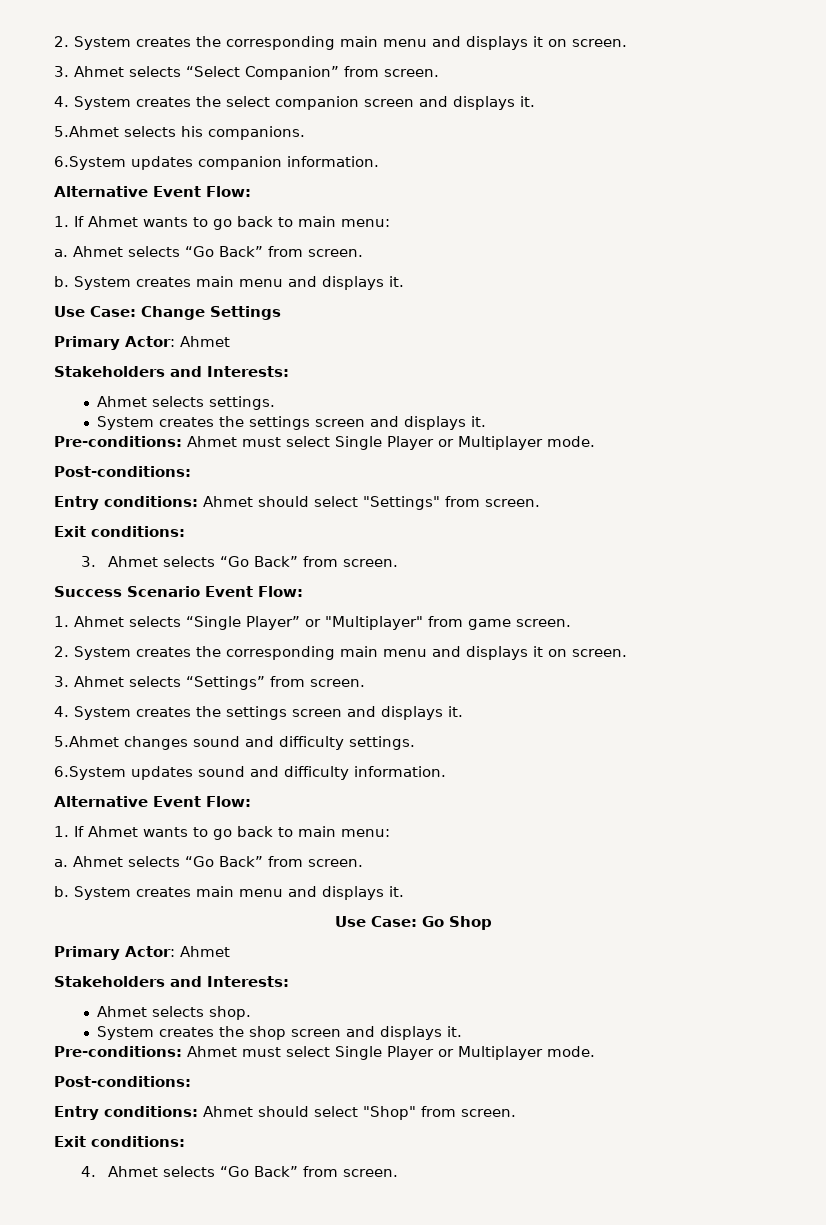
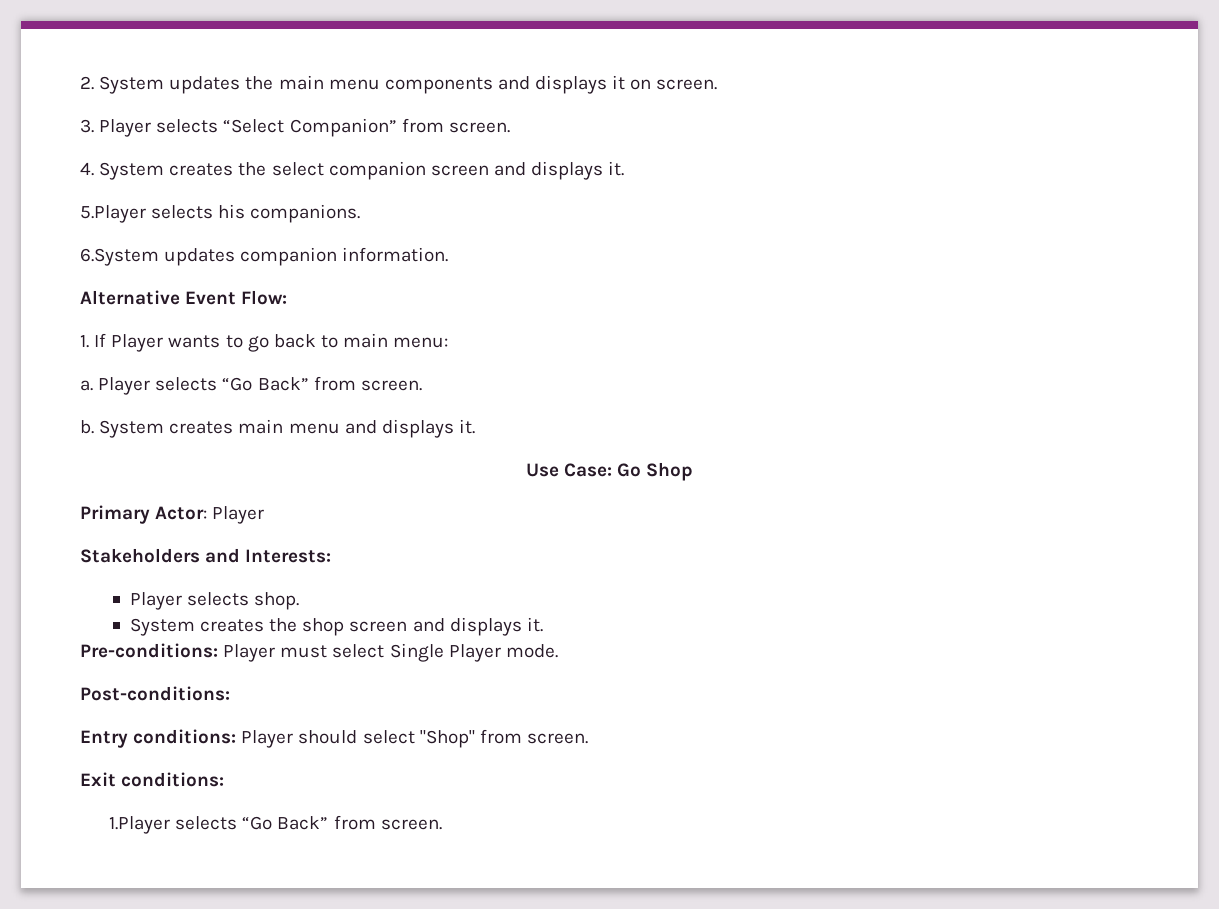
[54,36,627,50] [54,66,124,77] 2. System creates the corresponding main menu and displays it on screen. // 3. Ahmet -> [80,75,718,94] [80,119,152,137] 2. System updates the main menu components and displays it on screen. // 3. Player
[54,126,119,137] 5.Ahmet -> [80,205,146,223] 5.Player
[88,216,390,230] [54,246,363,257] [54,276,404,290] [54,306,281,320] [54,336,230,350] [54,366,289,377] [97,396,276,410] [97,416,487,430] [54,436,595,450] [54,466,191,477] [54,496,540,510] [54,526,185,537] [81,556,399,567] [54,586,303,597] [54,616,571,630] [54,646,627,660] [54,676,365,690] [54,706,463,720] [54,736,415,750] [54,766,446,780] [54,796,251,807] [54,826,390,840] [54,856,123,867] Ahmet wants to go back to main menu: // a. Ahmet selects “Go Back” from screen. // b. System creates main menu and displays it. // Use Case: Change Settings // Primary Actor: Ahmet // Stakeholders and Interests: // Ahmet selects settings. // System creates the settings screen and displays it. // Pre-conditions: Ahmet must select Single Player or Multiplayer mode. // Post-conditions: // Entry conditions: Ahmet should select "Settings" from screen. // Exit conditions: // 3. Ahmet selects “Go Back” from screen. // Success Scenario Event Flow: // 1. Ahmet selects “Single Player” or "Multiplayer" from game screen. // 2. System creates the corresponding main menu and displays it on screen. // 3. Ahmet selects “Settings” from screen. // 4. System creates the settings screen and displays it. // 5.Ahmet changes sound and difficulty settings. // 6.System updates sound and difficulty information. // Alternative Event Flow: // 1. If Ahmet wants to go back to main menu: // a. Ahmet -> [111,333,449,352] [80,377,151,395] Player wants to go back to main menu: // a. Player
[180,946,230,957] [54,976,289,987] [97,1006,148,1017] Ahmet // Stakeholders and Interests: // Ahmet -> [212,506,265,524] [80,548,332,563] [129,592,182,610] Player // Stakeholders and Interests: // Player
[187,1046,595,1060] [54,1076,191,1087] [54,1106,253,1120] Ahmet must select Single Player or Multiplayer mode. // Post-conditions: // Entry conditions: Ahmet -> [223,643,558,662] [80,686,230,701] [80,729,294,748] Player must select Single Player mode. // Post-conditions: // Entry conditions: Player
[81,1166,159,1177] 4. Ahmet -> [109,816,171,834] 1.Player

